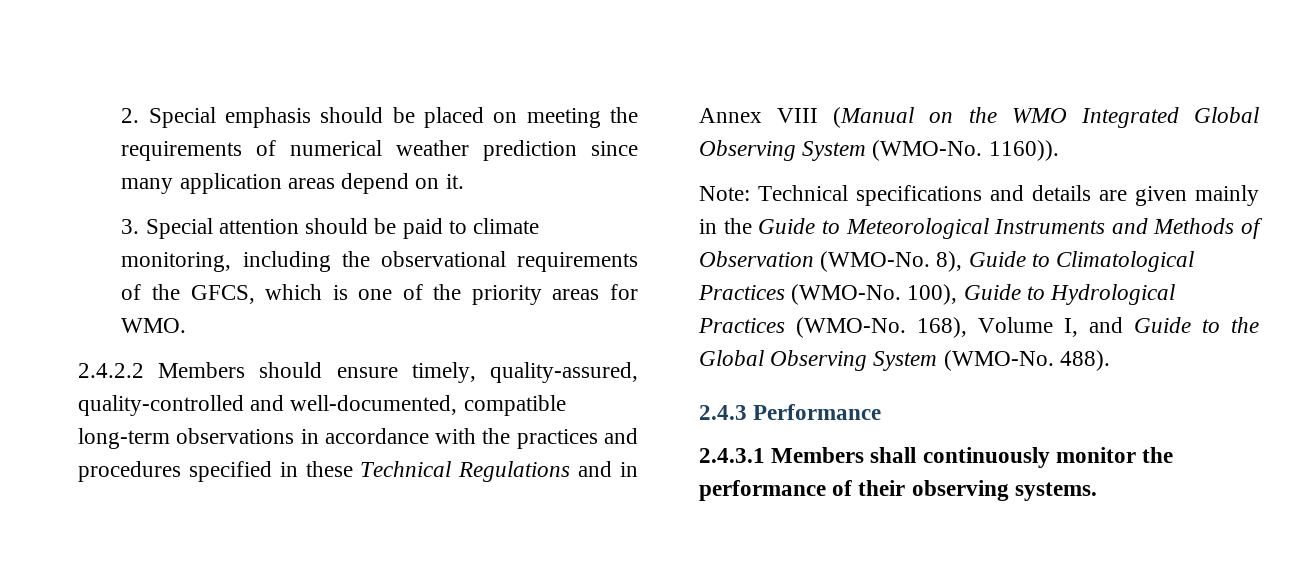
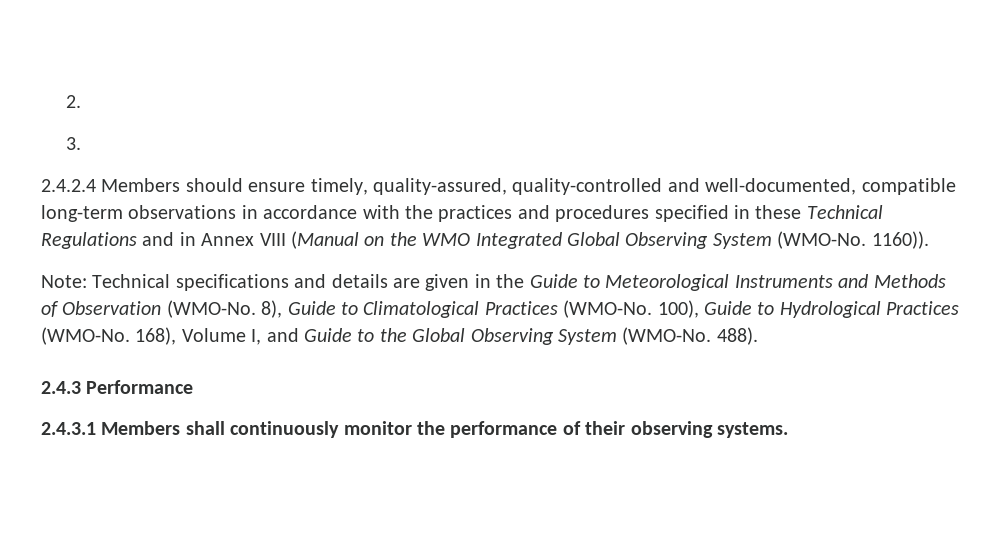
[148,107,638,128] [121,140,638,161] [121,173,464,194] [121,218,539,239] [121,251,638,272] [121,284,638,305] [121,318,187,333] [78,363,144,378] Special emphasis should be placed on meeting the requirements of numerical weather prediction since many application areas depend on it. // 3. Special attention should be paid to climate monitoring, including the observational requirements of the GFCS, which is one of the priority areas for WMO. // 2.4.2.2 -> [66,137,82,150] [41,179,96,192] // 3. // 2.4.2.4
[1195,185,1259,206] mainly -> (470, 282) none

